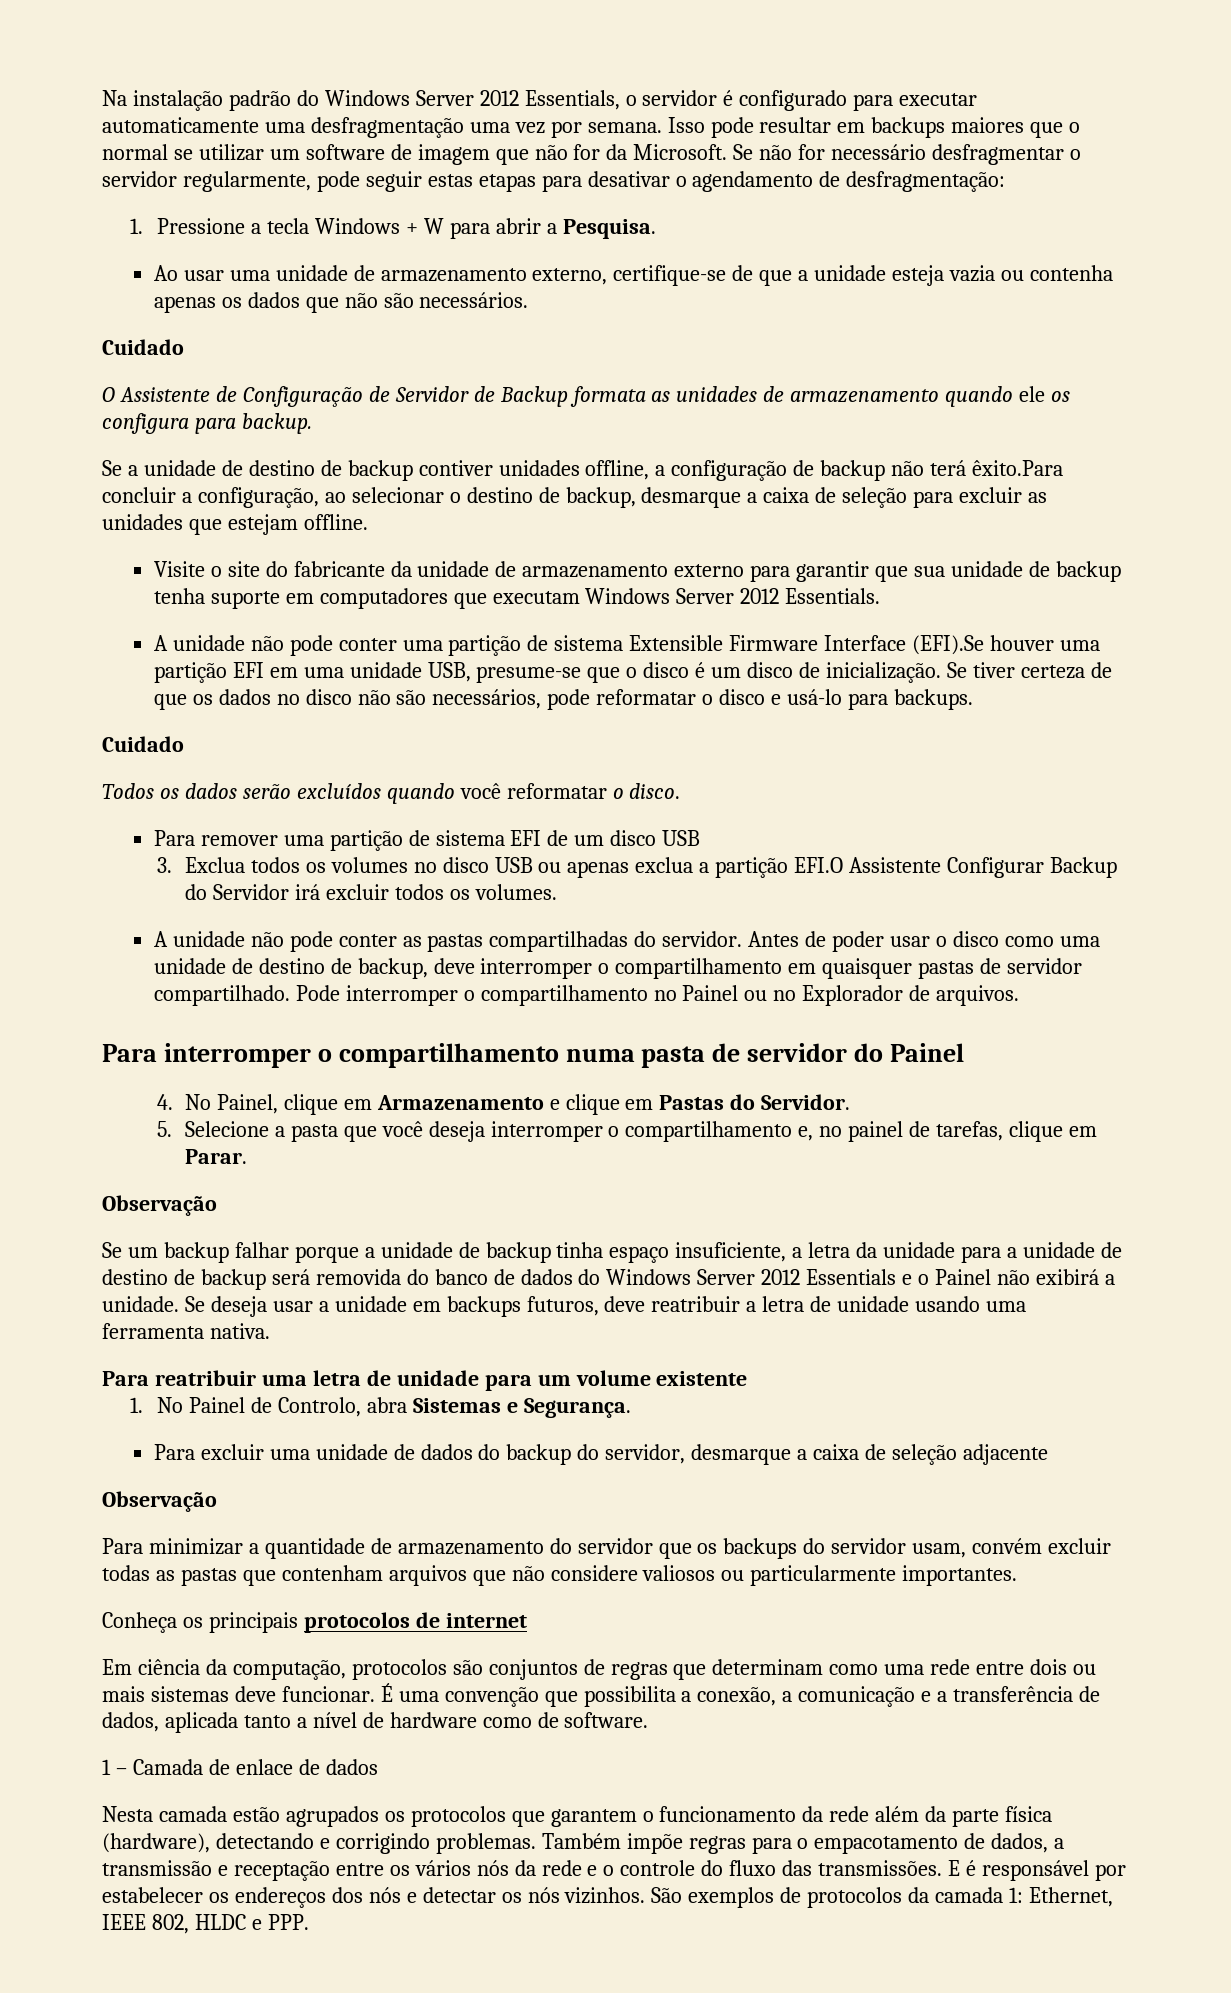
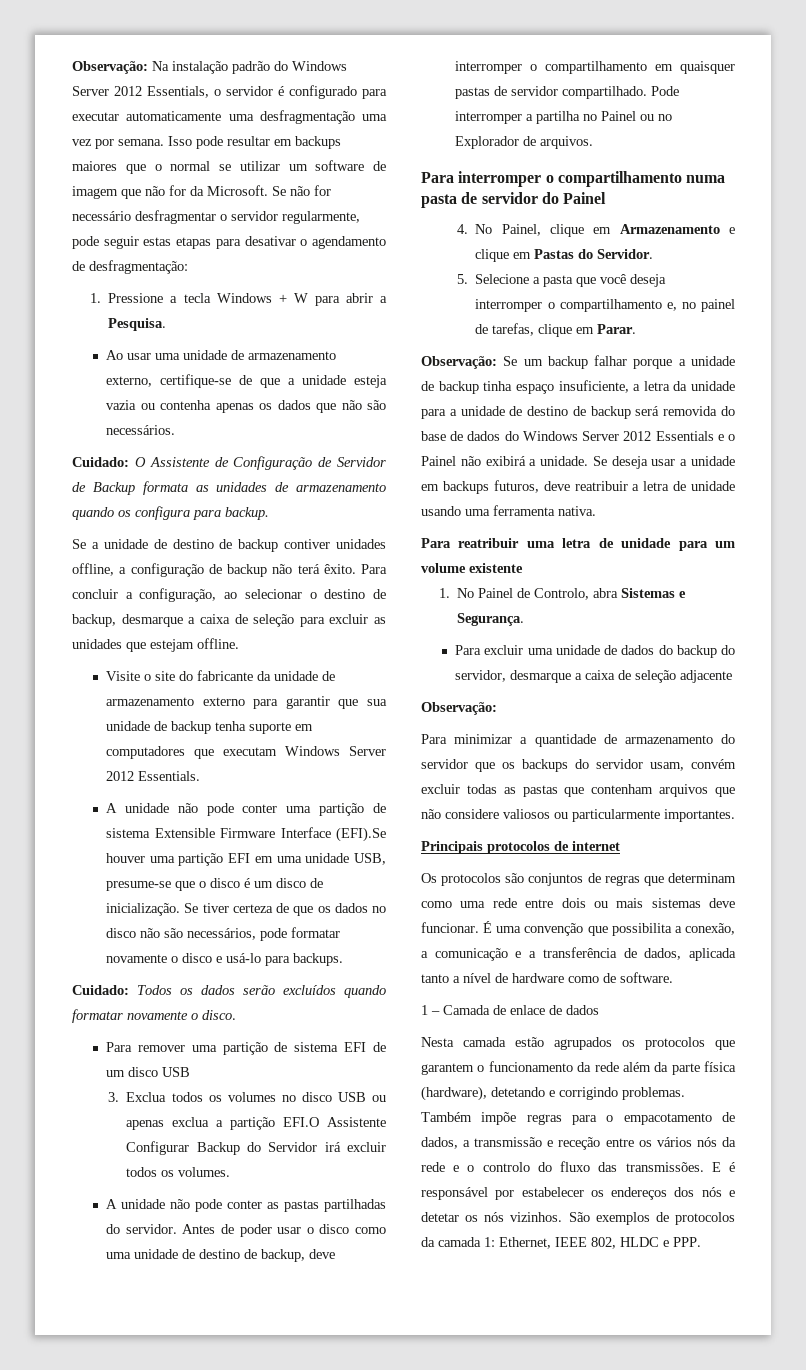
(102, 98) none -> [72,61,148,74] Observação:
[102,339,184,355] Cuidado // -> [72,457,129,467] Cuidado:
[1019,386,1046,402] ele -> (114, 513) none
[972,460,1064,476] êxito.Para -> [323,564,387,574] êxito. Para
[596,689,697,705] reformatar -> [291,927,341,938] [106,954,168,963] formatar novamente
[102,736,184,752] Cuidado // -> [72,985,129,995] Cuidado:
[459,783,607,799] você reformatar -> [72,1009,188,1023] formatar novamente
[489,931,629,952] compartilhadas -> [324,1199,386,1212] partilhadas
[463,985,648,1006] o compartilhamento -> [526,111,581,124] a partilha
[102,1195,217,1216] Observação // -> [421,356,497,369] Observação:
[434,1269,488,1285] banco -> [421,431,446,441] base
[102,1491,217,1512] Observação -> [421,702,497,715] Observação:
[102,1612,298,1633] Conheça os principais -> [421,841,483,854] Principais
[102,1659,346,1680] Em ciência da computação, -> [421,873,437,883] Os
[215,1833,314,1849] detectando -> [491,1087,545,1097] detetando
[233,1861,330,1881] receptação -> [558,1137,601,1150] receção
[620,1860,696,1876] controle -> [482,1162,530,1172] controlo
[422,1887,496,1903] detectar -> [421,1212,459,1222] detetar

